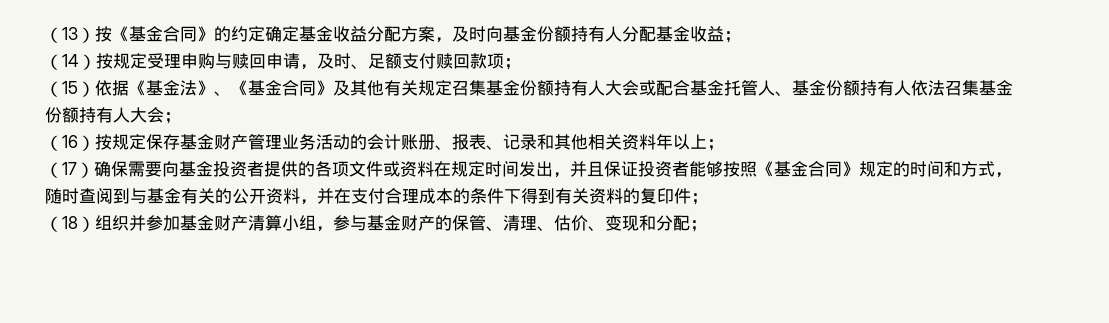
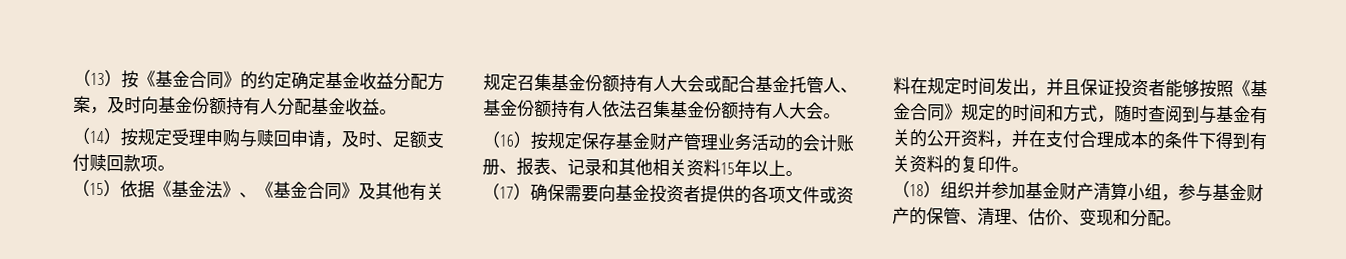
[724,31,741,43] ； -> [379,109,397,115] 。
[504,58,521,70] ； -> [157,165,175,171] 。
[164,112,181,124] ； -> [823,113,841,119] 。
[656,133,724,151] 年以上； -> [720,159,803,177] 15年以上。
[691,193,708,205] ； -> [1011,166,1029,173] 。
[690,220,707,232] ； -> [1164,220,1182,226] 。

